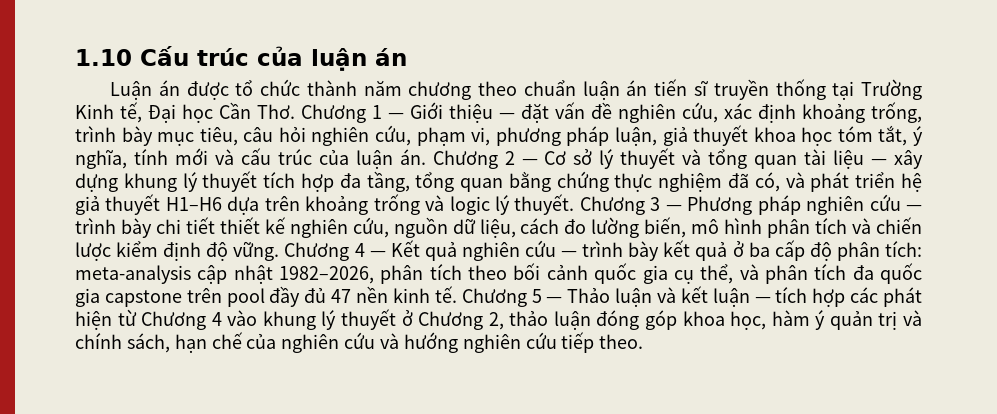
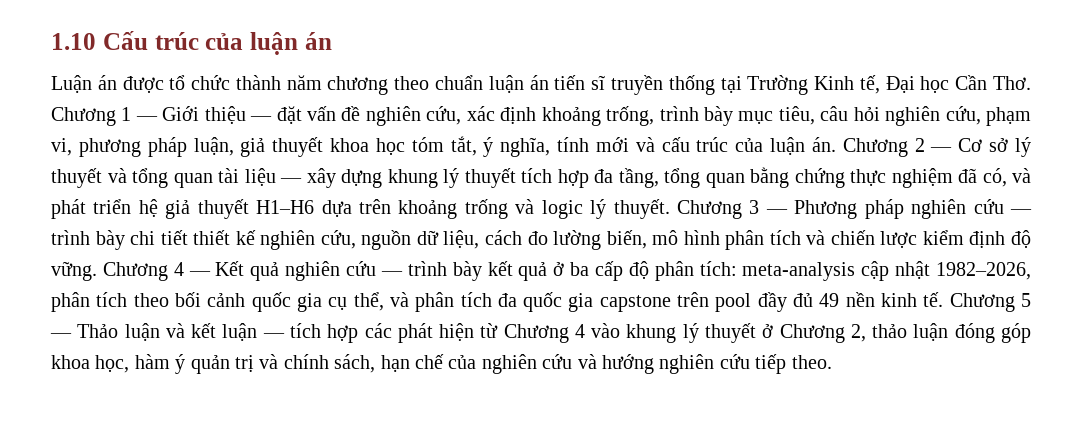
[331,289,352,303] 47 -> [819,293,840,307] 49

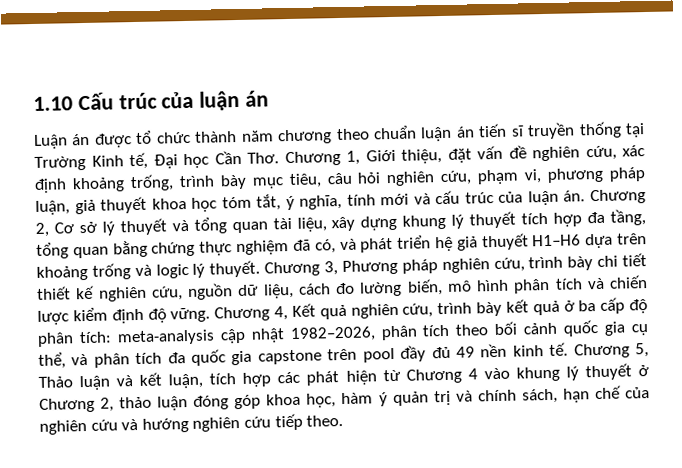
[121,106,273,124] 1 — Giới thiệu — -> [346,149,442,165] 1, Giới thiệu,
[914,138,953,152] 2 — -> [35,222,49,237] 2,
[244,168,302,186] liệu — -> [296,217,327,232] liệu,
[749,200,788,214] 3 — -> [324,261,339,276] 3,
[973,199,1033,214] cứu — -> [493,257,525,273] cứu,
[173,262,211,276] 4 — -> [274,306,288,321] 4,
[346,261,403,276] cứu — -> [402,303,434,318] cứu,
[1021,293,1032,307] [50,333,72,338] 5 — -> [635,342,650,358] 5,
[222,323,285,341] luận — -> [168,373,204,389] luận,

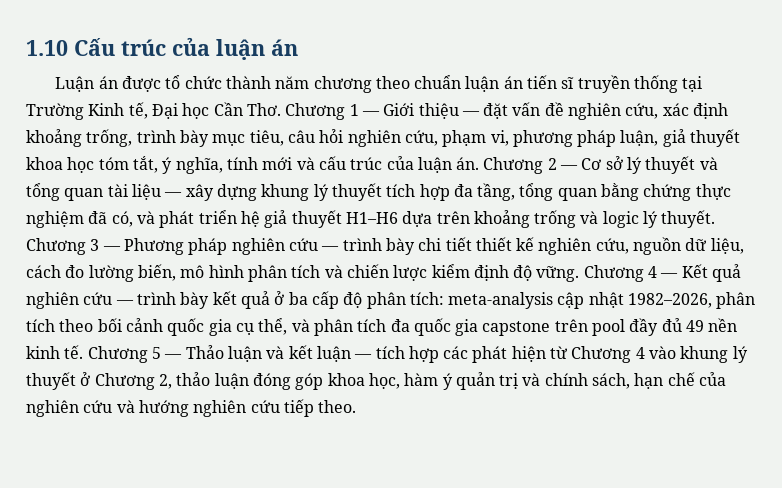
[346,149,442,165] 1, Giới thiệu, -> [349,103,480,119] 1 — Giới thiệu —
[35,222,49,237] 2, -> [547,158,579,170] 2 —
[296,217,327,232] liệu, -> [131,184,183,200] liệu —
[324,261,339,276] 3, -> [90,239,121,251] 3 —
[493,257,525,273] cứu, -> [288,238,340,251] cứu —
[274,306,288,321] 4, -> [648,266,679,278] 4 —
[402,303,434,318] cứu, -> [83,292,134,305] cứu —
[635,342,650,358] 5, -> [151,347,183,359] 5 —
[168,373,204,389] luận, -> [316,346,373,362] luận —

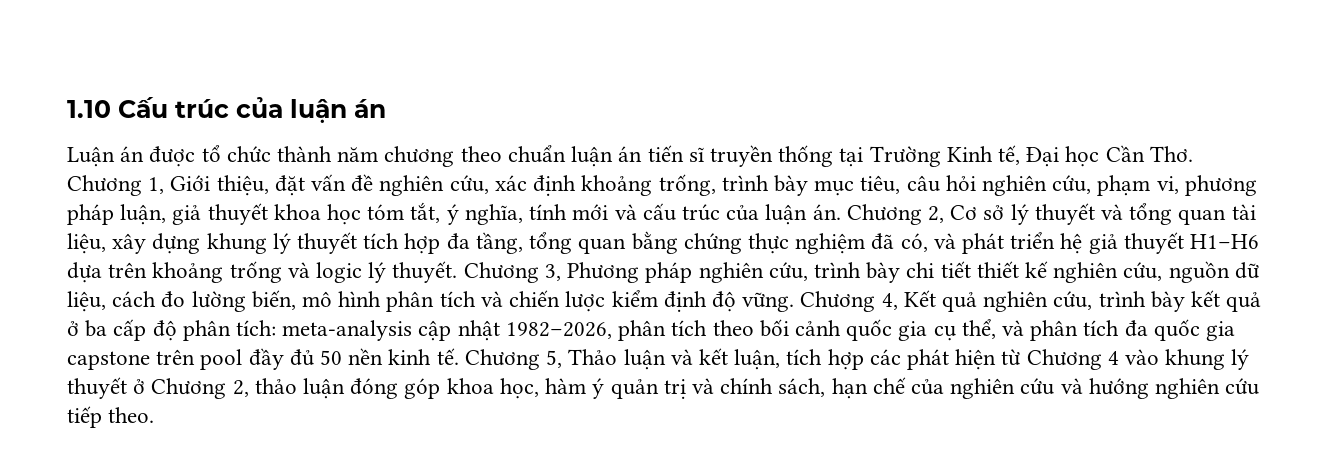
[349,103,480,119] 1 — Giới thiệu — -> [148,175,269,196] 1, Giới thiệu,
[547,158,579,170] 2 — -> [927,206,944,223] 2,
[131,184,183,200] liệu — -> [67,233,106,254] liệu,
[90,239,121,251] 3 — -> [544,264,561,281] 3,
[288,238,340,251] cứu — -> [768,262,808,281] cứu,
[648,266,679,278] 4 — -> [881,293,898,310] 4,
[83,292,134,305] cứu — -> [1053,291,1093,310] cứu,
[686,320,705,332] 49 -> [320,350,343,365] 50
[151,347,183,359] 5 — -> [546,350,563,368] 5,
[316,346,373,362] luận — -> [734,349,781,370] luận,

